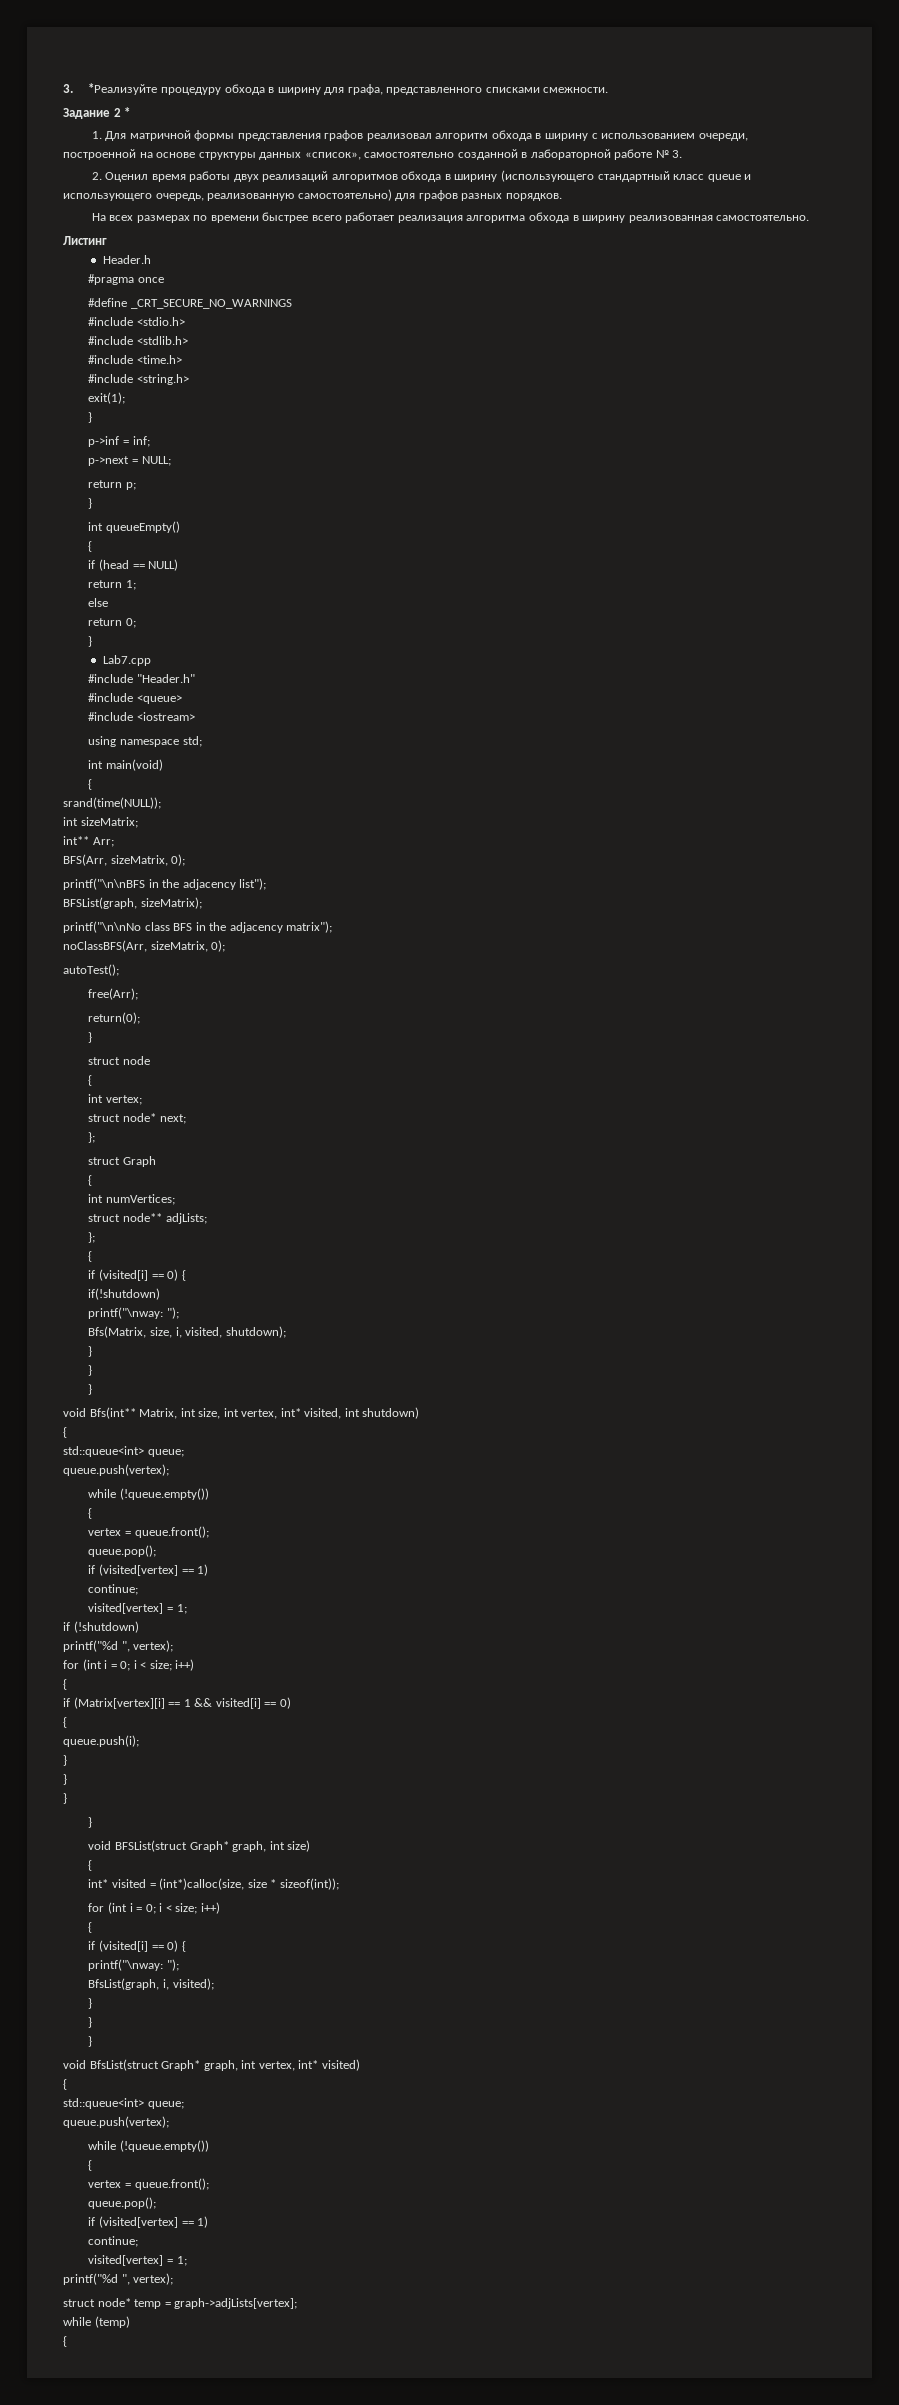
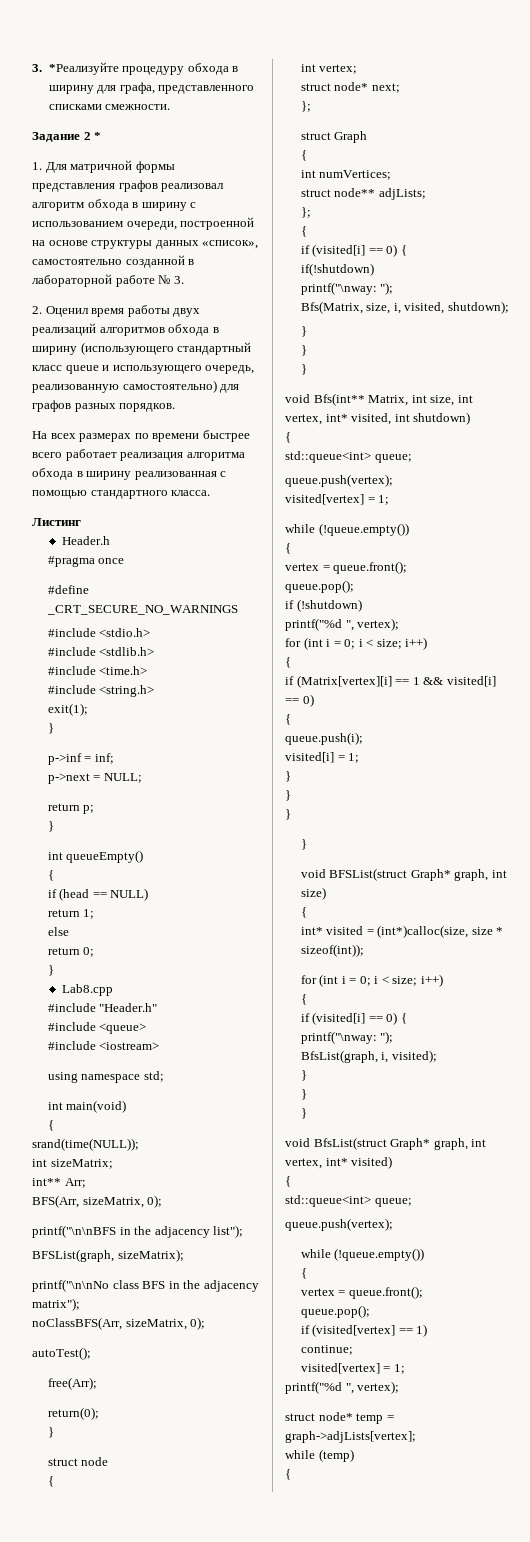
[716,215,810,221] самостоятельно. -> [220,471,227,477] [32,490,211,499] c помощью стандартного класса.
[102,655,151,666] Lab7.cpp -> [62,984,114,996] Lab8.cpp
[88,1488,209,1500] [88,1508,93,1519] [88,1526,209,1538] [88,1545,157,1557] [88,1564,209,1576] [88,1584,139,1595] [88,1603,187,1614] // while (!queue.empty()) // { // vertex = queue.front(); // queue.pop(); // if (visited[vertex] == 1) // continue; // visited[vertex] = 1; -> [285,494,390,505] [285,523,409,536] [285,543,291,554] [285,561,408,574] [285,580,354,593] // visited[vertex] = 1; // while (!queue.empty()) // { // vertex = queue.front(); // queue.pop();
(139, 1741) none -> [285,752,360,763] // visited[i] = 1;

